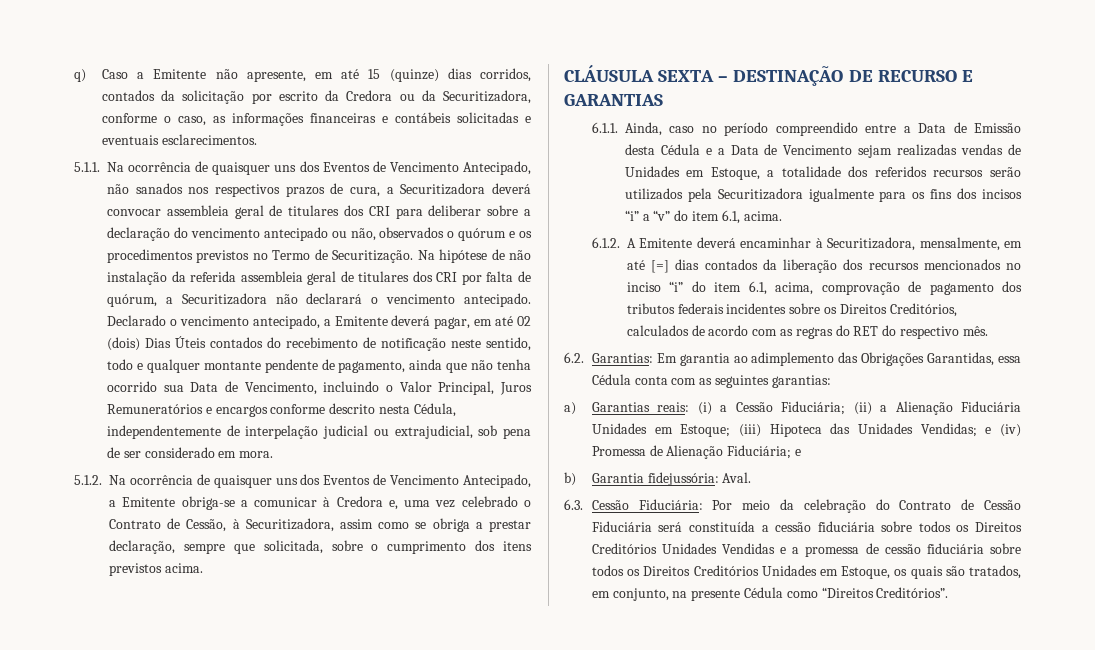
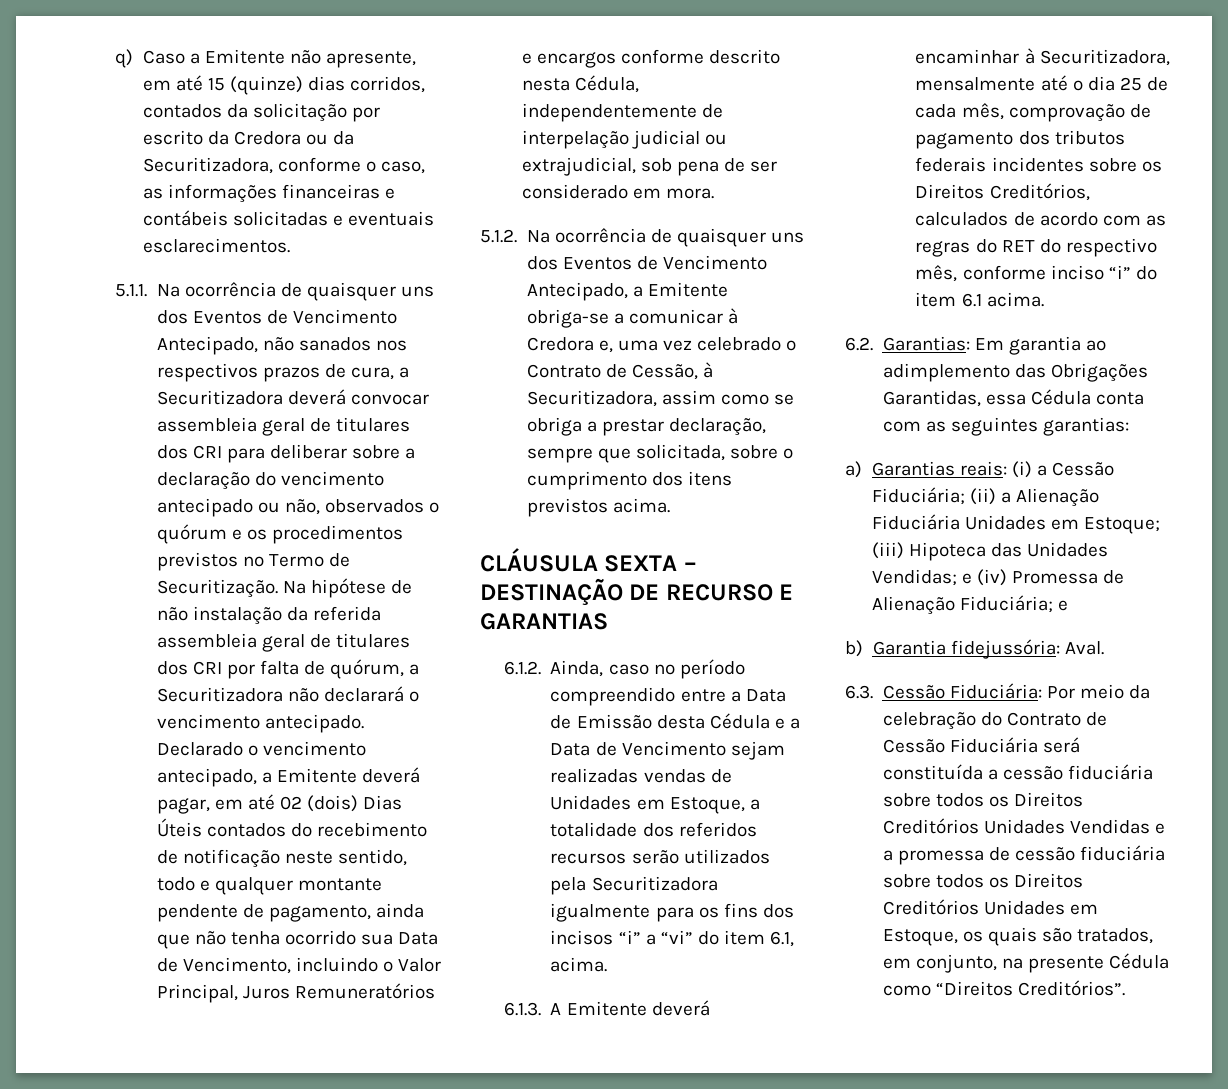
[591,122,618,133] 6.1.1. -> [503,661,541,675] 6.1.2.
[653,210,671,221] “v” -> [660,930,693,944] “vi”
[591,237,620,248] 6.1.2. -> [503,1002,541,1016] 6.1.3.
[919,237,1022,251] [626,259,1021,273] [626,281,814,295] mensalmente, em até [=] dias contados da liberação dos recursos mencionados no inciso “i” do item 6.1, acima, -> [915,75,1169,91] [915,103,1004,120] mensalmente até o dia 25 de cada mês,
[962,326,988,336] mês. -> [915,265,1157,282] [915,292,1044,307] mês, conforme inciso “i” do item 6.1 acima.

